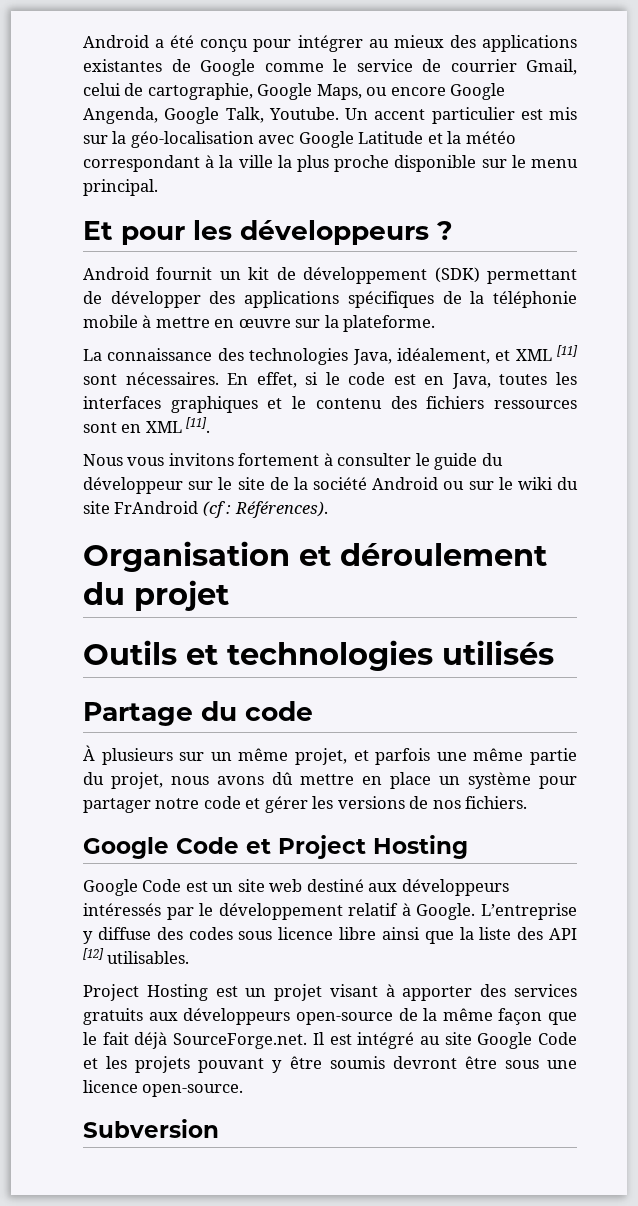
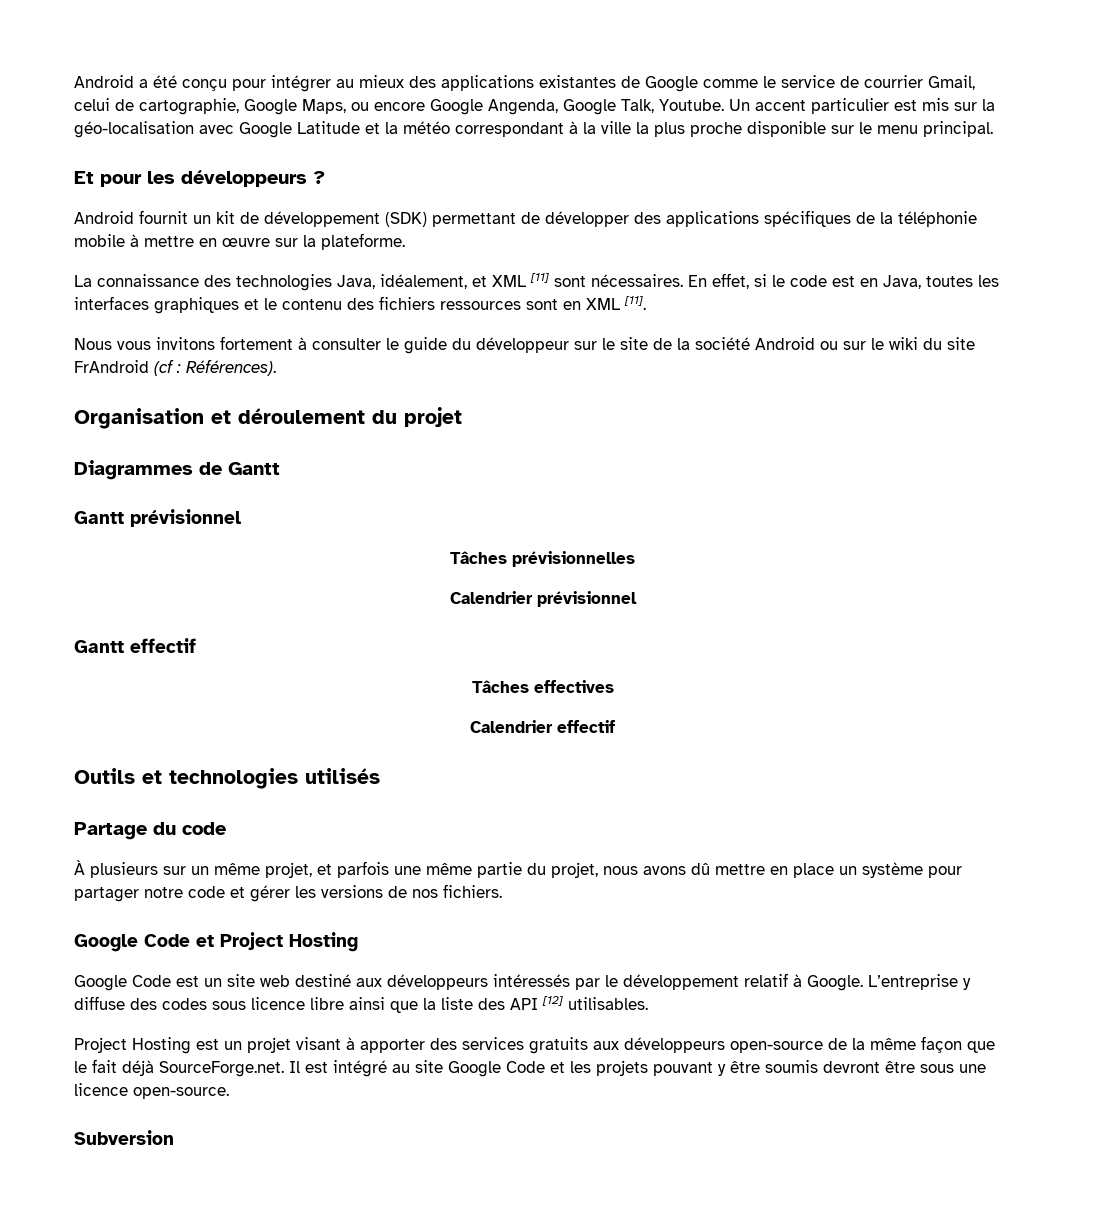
(229, 595) none -> [74,460,280,480] [74,509,241,527] [450,551,635,567] [449,591,637,607] [74,638,196,653] [471,680,614,693] [470,720,615,733] // Diagrammes de Gantt // Gantt prévisionnel // Tâches prévisionnelles // Calendrier prévisionnel // Gantt effectif // Tâches effectives // Calendrier effectif

